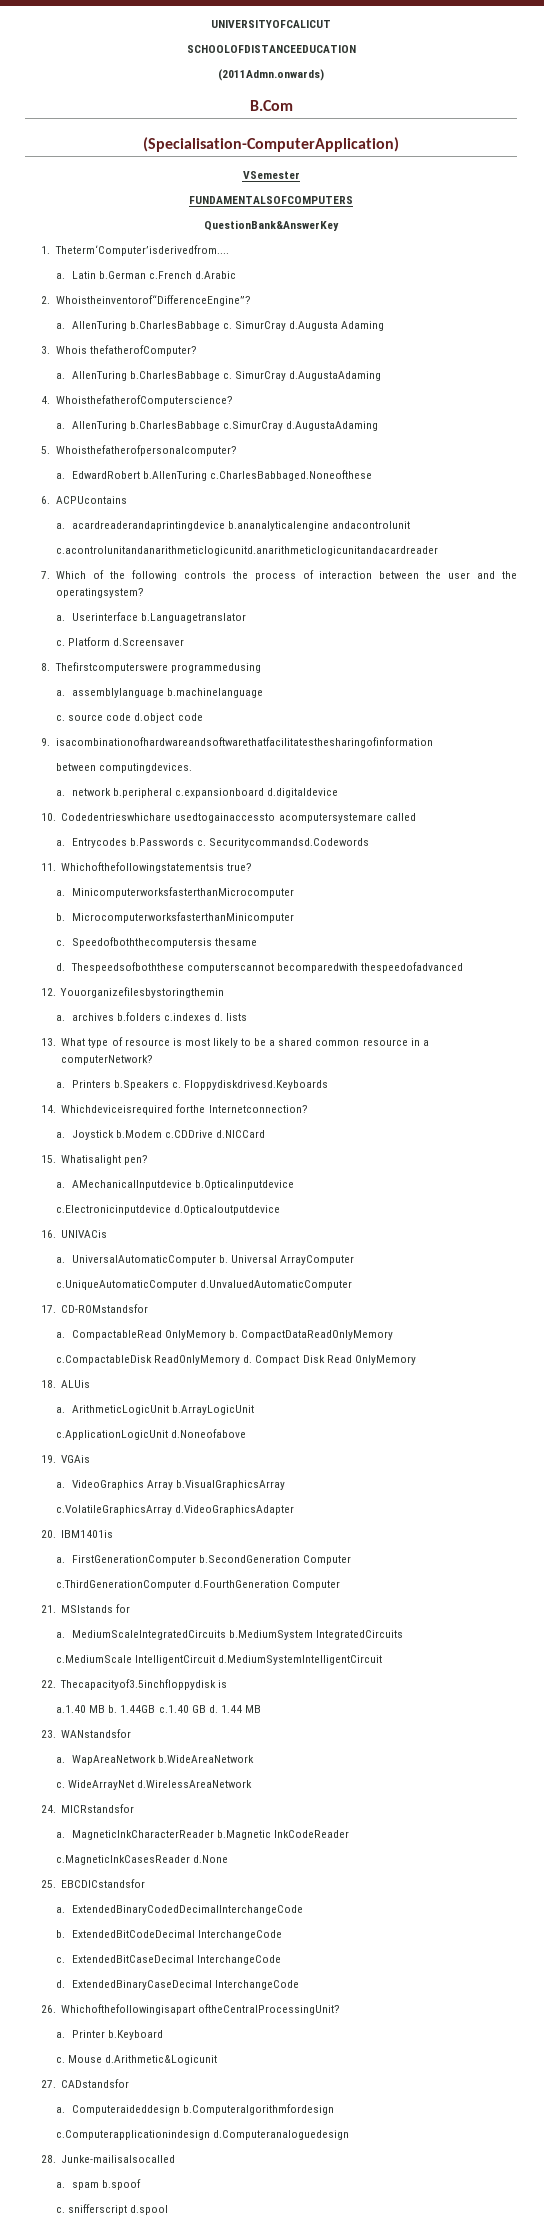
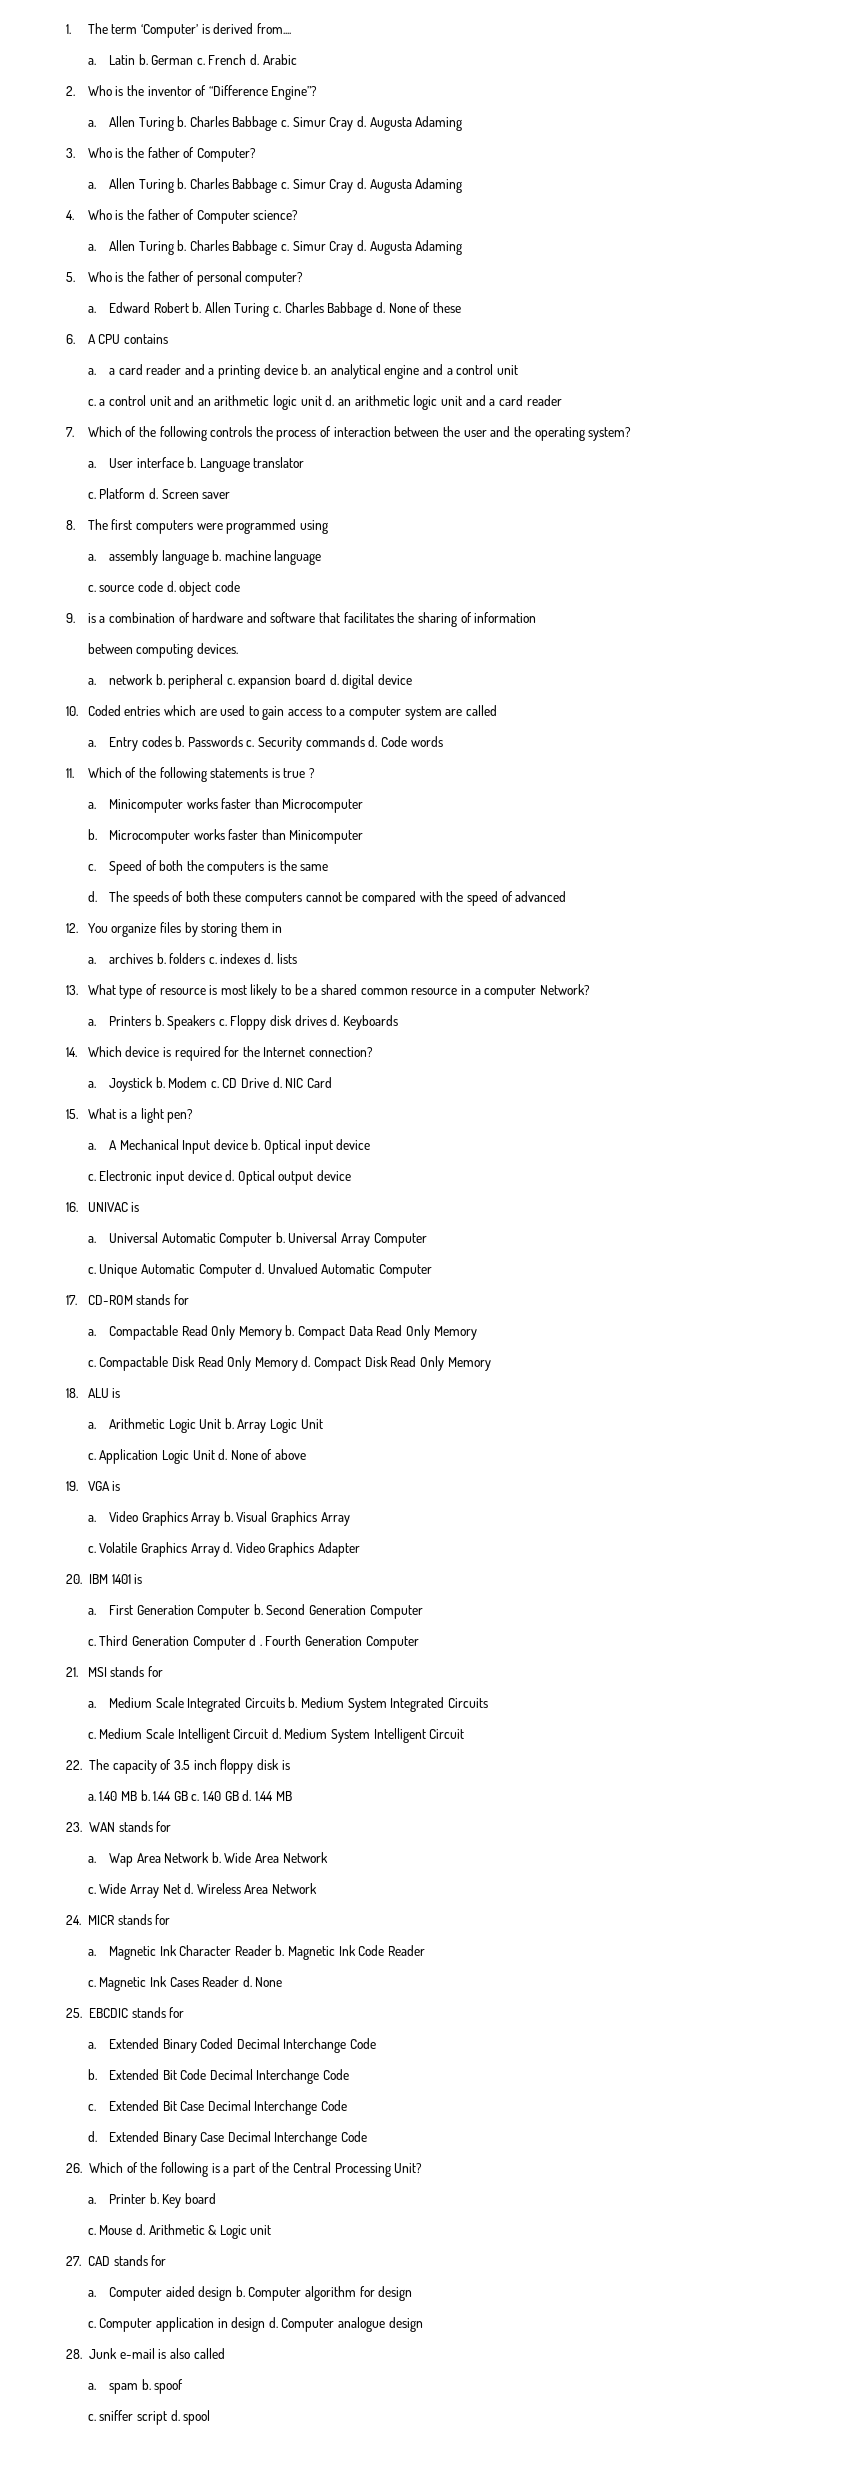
[211,20,331,28] [186,45,356,53] [218,69,324,81] [249,100,293,111] [143,137,399,152] [242,171,300,179] [189,196,353,204] [204,220,339,231] [40,245,230,256] [56,271,236,279] [40,295,252,306] [56,321,385,331] [40,345,198,356] [56,371,382,381] [40,395,234,406] [56,421,378,431] [40,445,238,456] [56,470,372,481] [40,496,128,504] [56,521,410,531] [56,546,439,556] UNIVERSITYOFCALICUT // SCHOOLOFDISTANCEEDUCATION // (2011Admn.onwards) // B.Com // (Specialisation-ComputerApplication) // VSemester // FUNDAMENTALSOFCOMPUTERS // QuestionBank&AnswerKey // 1. Theterm‘Computer’isderivedfrom.... // a. Latin b.German c.French d.Arabic // 2. Whoistheinventorof“DifferenceEngine”? // a. AllenTuring b.CharlesBabbage c. SimurCray d.Augusta Adaming // 3. Whois thefatherofComputer? // a. AllenTuring b.CharlesBabbage c. SimurCray d.AugustaAdaming // 4. WhoisthefatherofComputerscience? // a. AllenTuring b.CharlesBabbage c.SimurCray d.AugustaAdaming // 5. Whoisthefatherofpersonalcomputer? // a. EdwardRobert b.AllenTuring c.CharlesBabbaged.Noneofthese // 6. ACPUcontains // a. acardreaderandaprintingdevice b.ananalyticalengine andacontrolunit // c.acontrolunitandanarithmeticlogicunitd.anarithmeticlogicunitandacardreader -> [66,23,291,38] [87,54,297,65] [66,85,318,100] [87,116,463,131] [66,147,256,162] [87,178,463,193] [66,209,299,224] [87,240,463,255] [66,271,304,286] [87,302,461,317] [66,334,168,344] [87,364,518,379] [87,395,562,410] 1. The term ‘Computer’ is derived from.... // a. Latin b. German c. French d. Arabic // 2. Who is the inventor of “Difference Engine”? // a. Allen Turing b. Charles Babbage c. Simur Cray d. Augusta Adaming // 3. Who is the father of Computer? // a. Allen Turing b. Charles Babbage c. Simur Cray d. Augusta Adaming // 4. Who is the father of Computer science? // a. Allen Turing b. Charles Babbage c. Simur Cray d. Augusta Adaming // 5. Who is the father of personal computer? // a. Edward Robert b. Allen Turing c. Charles Babbage d. None of these // 6. A CPU contains // a. a card reader and a printing device b. an analytical engine and a control unit // c. a control unit and an arithmetic logic unit d. an arithmetic logic unit and a card reader
[56,588,145,598] [56,612,246,623] [56,637,185,646] [40,662,262,673] [56,688,263,698] operatingsystem? // a. Userinterface b.Languagetranslator // c. Platform d.Screensaver // 8. Thefirstcomputerswere programmedusing // a. assemblylanguage b.machinelanguage -> [534,427,632,441] [87,457,305,472] [87,488,231,499] [66,519,328,534] [87,550,322,565] operating system? // a. User interface b. Language translator // c. Platform d. Screen saver // 8. The first computers were programmed using // a. assembly language b. machine language
[134,713,175,723] d.object -> [166,581,212,596] d. object
[56,737,434,748] [56,763,193,773] isacombinationofhardwareandsoftwarethatfacilitatesthesharingofinformation // between computingdevices. -> [87,612,537,627] [87,643,238,658] is a combination of hardware and software that facilitates the sharing of information // between computing devices.
[112,788,338,798] [40,813,416,823] [56,838,369,848] [40,862,253,873] [56,887,294,898] [56,912,294,923] [56,937,257,948] [56,962,463,973] [40,987,225,998] [56,1012,211,1021] b.peripheral c.expansionboard d.digitaldevice // 10. Codedentrieswhichare usedtogainaccessto acomputersystemare called // a. Entrycodes b.Passwords c. Securitycommandsd.Codewords // 11. Whichofthefollowingstatementsis true? // a. MinicomputerworksfasterthanMicrocomputer // b. MicrocomputerworksfasterthanMinicomputer // c. Speedofboththecomputersis thesame // d. Thespeedsofboththese computerscannot becomparedwith thespeedofadvanced // 12. Youorganizefilesbystoringthemin // a. archives b.folders c.indexes -> [155,674,413,689] [66,705,497,720] [87,736,443,751] [66,767,316,782] [87,798,364,813] [87,829,364,844] [87,860,329,875] [87,891,567,906] [66,922,283,937] [87,953,261,964] b. peripheral c. expansion board d. digital device // 10. Coded entries which are used to gain access to a computer system are called // a. Entry codes b. Passwords c. Security commands d. Code words // 11. Which of the following statements is true ? // a. Minicomputer works faster than Microcomputer // b. Microcomputer works faster than Minicomputer // c. Speed of both the computers is the same // d. The speeds of both these computers cannot be compared with the speed of advanced // 12. You organize files by storing them in // a. archives b. folders c. indexes
[61,1055,154,1065] computerNetwork? -> [484,984,590,999] computer Network?
[113,1080,328,1090] [40,1104,308,1115] [56,1130,265,1140] [40,1155,149,1165] [56,1180,294,1190] [56,1205,281,1215] b.Speakers c. Floppydiskdrivesd.Keyboards // 14. Whichdeviceisrequired forthe Internetconnection? // a. Joystick b.Modem c.CDDrive d.NICCard // 15. Whatisalight pen? // a. AMechanicalInputdevice b.Opticalinputdevice // c.Electronicinputdevice d.Opticaloutputdevice -> [154,1015,399,1030] [66,1046,374,1061] [87,1077,333,1092] [66,1108,194,1123] [87,1139,371,1154] [87,1170,352,1185] b. Speakers c. Floppy disk drives d. Keyboards // 14. Which device is required for the Internet connection? // a. Joystick b. Modem c. CD Drive d. NIC Card // 15. What is a light pen? // a. A Mechanical Input device b. Optical input device // c. Electronic input device d. Optical output device
[61,1230,108,1238] [56,1255,354,1265] [56,1280,353,1290] [40,1304,149,1313] [56,1330,393,1340] [56,1355,241,1365] UNIVACis // a. UniversalAutomaticComputer b. Universal ArrayComputer // c.UniqueAutomaticComputer d.UnvaluedAutomaticComputer // 17. CD-ROMstandsfor // a. CompactableRead OnlyMemory b. CompactDataReadOnlyMemory // c.CompactableDisk ReadOnlyMemory -> [87,1202,140,1212] [87,1232,427,1247] [87,1263,433,1278] [66,1294,189,1305] [87,1325,477,1340] [87,1356,298,1371] UNIVAC is // a. Universal Automatic Computer b. Universal Array Computer // c. Unique Automatic Computer d. Unvalued Automatic Computer // 17. CD-ROM stands for // a. Compactable Read Only Memory b. Compact Data Read Only Memory // c. Compactable Disk Read Only Memory
[354,1355,416,1365] OnlyMemory -> [420,1356,491,1371] Only Memory
[61,1380,91,1388] [56,1405,254,1415] [56,1429,247,1440] ALUis // a. ArithmeticLogicUnit b.ArrayLogicUnit // c.ApplicationLogicUnit d.Noneofabove -> [87,1388,121,1398] [87,1418,323,1433] [87,1449,307,1464] ALU is // a. Arithmetic Logic Unit b. Array Logic Unit // c. Application Logic Unit d. None of above
[61,1455,91,1463] [56,1480,285,1490] [56,1505,295,1515] [40,1530,114,1538] [56,1555,351,1565] [56,1580,290,1590] VGAis // a. VideoGraphics Array b.VisualGraphicsArray // c.VolatileGraphicsArray d.VideoGraphicsAdapter // 20. IBM1401is // a. FirstGenerationComputer b.SecondGeneration Computer // c.ThirdGenerationComputer d.FourthGeneration -> [87,1481,121,1491] [87,1511,350,1526] [87,1542,361,1557] [66,1574,143,1584] [87,1604,423,1619] [87,1635,363,1650] VGA is // a. Video Graphics Array b. Visual Graphics Array // c. Volatile Graphics Array d. Video Graphics Adapter // 20. IBM 1401 is // a. First Generation Computer b. Second Generation Computer // c. Third Generation Computer d . Fourth Generation
[61,1604,131,1613] [56,1630,403,1640] [56,1655,383,1665] [40,1679,228,1690] [56,1705,189,1713] MSIstands for // a. MediumScaleIntegratedCircuits b.MediumSystem IntegratedCircuits // c.MediumScale IntelligentCircuit d.MediumSystemIntelligentCircuit // 22. Thecapacityof3.5inchfloppydisk is // a.1.40 MB b. 1.44GB c.1.40 -> [87,1666,163,1677] [87,1697,489,1712] [87,1728,465,1743] [66,1759,290,1774] [87,1790,222,1801] MSI stands for // a. Medium Scale Integrated Circuits b. Medium System Integrated Circuits // c. Medium Scale Intelligent Circuit d. Medium System Intelligent Circuit // 22. The capacity of 3.5 inch floppy disk is // a. 1.40 MB b. 1.44 GB c. 1.40
[61,1729,132,1738] [56,1755,254,1765] [56,1780,253,1790] [40,1804,135,1813] [56,1830,349,1840] [56,1855,229,1865] [40,1879,146,1888] [56,1905,303,1915] [56,1930,282,1940] [56,1955,281,1965] [56,1980,299,1990] [40,2004,341,2015] WANstandsfor // a. WapAreaNetwork b.WideAreaNetwork // c. WideArrayNet d.WirelessAreaNetwork // 24. MICRstandsfor // a. MagneticInkCharacterReader b.Magnetic InkCodeReader // c.MagneticInkCasesReader d.None // 25. EBCDICstandsfor // a. ExtendedBinaryCodedDecimalInterchangeCode // b. ExtendedBitCodeDecimal InterchangeCode // c. ExtendedBitCaseDecimal InterchangeCode // d. ExtendedBinaryCaseDecimal InterchangeCode // 26. Whichofthefollowingisapart oftheCentralProcessingUnit? -> [89,1821,172,1832] [87,1852,328,1867] [87,1883,318,1898] [66,1914,171,1925] [87,1945,426,1960] [87,1976,283,1991] [66,2007,185,2018] [87,2038,377,2053] [87,2069,350,2084] [87,2100,348,2115] [87,2131,368,2146] [66,2162,423,2177] WAN stands for // a. Wap Area Network b. Wide Area Network // c. Wide Array Net d. Wireless Area Network // 24. MICR stands for // a. Magnetic Ink Character Reader b. Magnetic Ink Code Reader // c. Magnetic Ink Cases Reader d. None // 25. EBCDIC stands for // a. Extended Binary Coded Decimal Interchange Code // b. Extended Bit Code Decimal Interchange Code // c. Extended Bit Case Decimal Interchange Code // d. Extended Binary Case Decimal Interchange Code // 26. Which of the following is a part of the Central Processing Unit?
[107,2030,163,2040] b.Keyboard -> [149,2193,216,2208] b. Key board
[105,2055,218,2065] [40,2079,130,2088] [56,2104,334,2115] [56,2130,350,2140] [40,2155,176,2163] d.Arithmetic&Logicunit // 27. CADstandsfor // a. Computeraideddesign b.Computeralgorithmfordesign // c.Computerapplicationindesign d.Computeranaloguedesign // 28. Junke-mailisalsocalled -> [135,2224,272,2239] [66,2255,167,2266] [87,2286,413,2301] [87,2317,423,2332] [66,2348,225,2359] d. Arithmetic & Logic unit // 27. CAD stands for // a. Computer aided design b. Computer algorithm for design // c. Computer application in design d. Computer analogue design // 28. Junk e-mail is also called
[101,2179,141,2190] [56,2204,169,2215] b.spoof // c. snifferscript d.spool -> [141,2379,184,2394] [87,2410,211,2425] b. spoof // c. sniffer script d. spool

